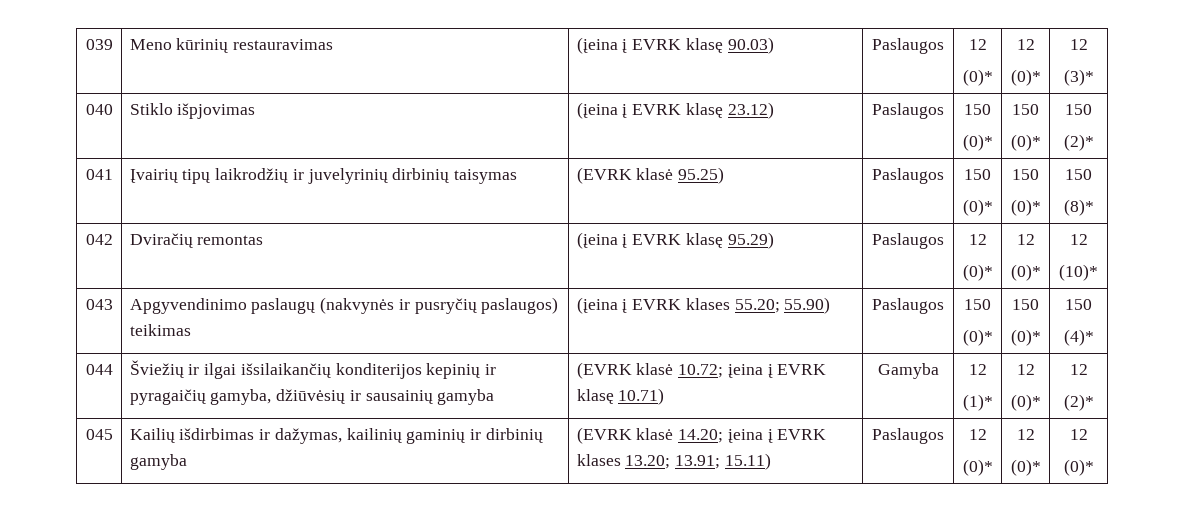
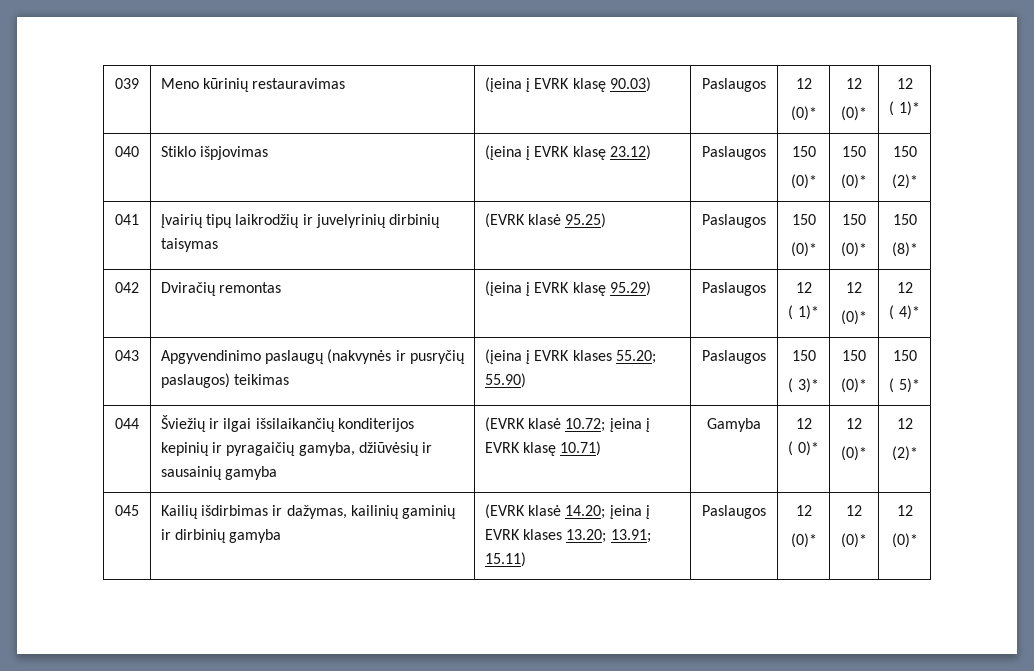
[1063,69,1094,86] (3)* -> [889,101,920,116] ( 1)*
[962,264,993,281] [1016,234,1035,245] [1010,264,1041,281] [1069,234,1088,245] [1059,264,1098,281] (0)* | 12 // (0)* | 12 // (10)* -> [788,305,819,320] [846,282,862,293] [841,310,867,325] [896,282,913,293] [889,305,920,320] ( 1)* | 12 // (0)* | 12 // ( 4)*
[962,329,993,346] [1012,299,1039,310] [1010,329,1041,346] [1065,299,1092,310] [1063,329,1094,346] (0)* | 150 // (0)* | 150 // (4)* -> [788,378,819,393] [842,350,866,361] [841,378,867,393] [892,350,917,361] [889,378,920,393] ( 3)* | 150 // (0)* | 150 // ( 5)*
[962,394,993,411] (1)* -> [788,441,819,456] ( 0)*

